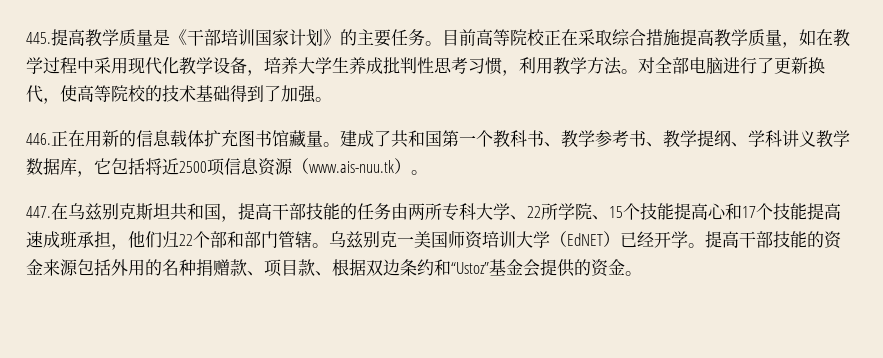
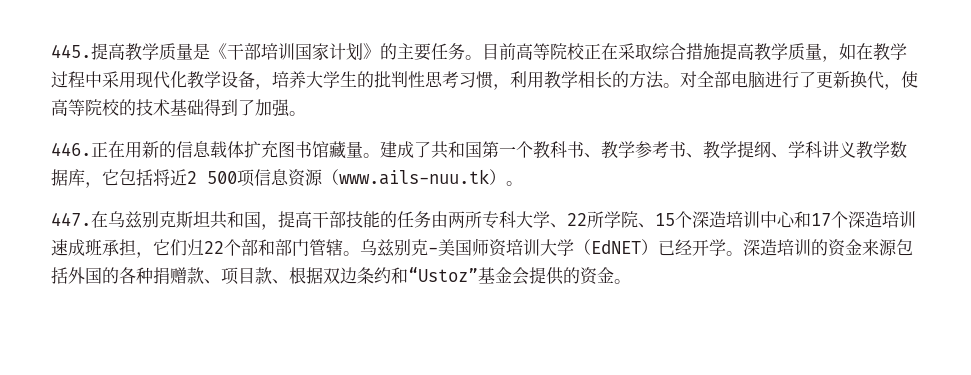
[349,57,383,74] 养成 -> [357,71,374,88] 的
(587, 65) none -> [578,71,629,88] 相长的
[179,161,207,173] 2500 -> [187,171,237,184] 2 500
[309,160,394,173] www.ais-nuu.tk -> [339,169,489,185] www.ails-nuu.tk
[640,203,708,220] 技能提高 -> [692,211,777,228] 深造培训中
[773,203,841,220] 技能提高 -> [848,211,916,228] 深造培训
[128,231,145,248] 他 -> [153,239,170,256] 它
[397,236,414,246] 一 -> [428,247,438,254] -
[705,231,807,248] 提高干部技能 -> [743,239,811,256] 深造培训
[128,259,179,276] 用的名 -> [85,267,136,284] 国的各

